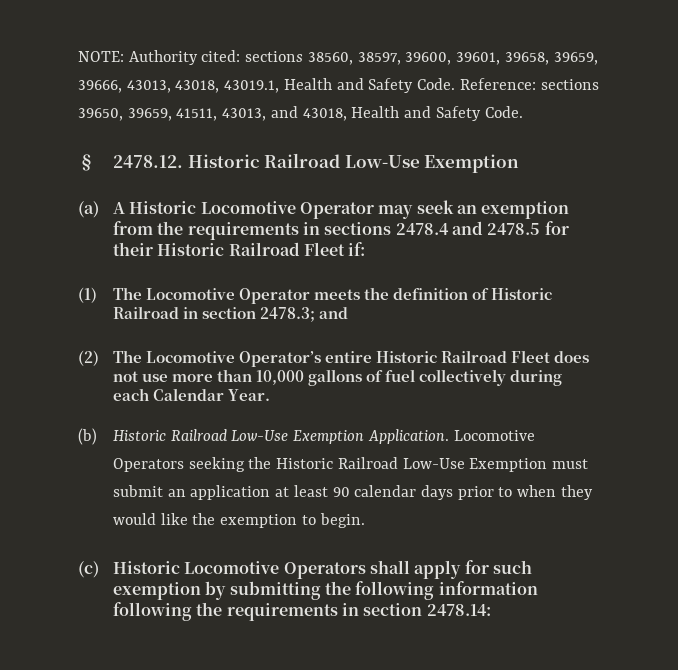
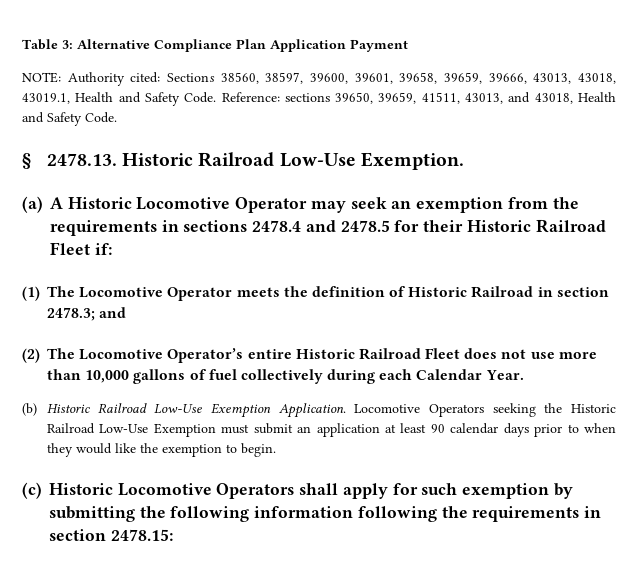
(78, 56) none -> [22,39,408,52] Table 3: Alternative Compliance Plan Application Payment //
[245,51,304,62] sections -> [166,73,215,82] Sections
[112,153,520,173] 2478.12. Historic Railroad Low-Use Exemption -> [46,152,464,170] 2478.13. Historic Railroad Low-Use Exemption.
[426,604,491,616] 2478.14: -> [110,529,173,541] 2478.15:

